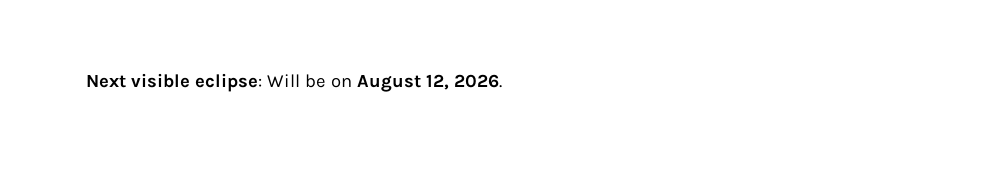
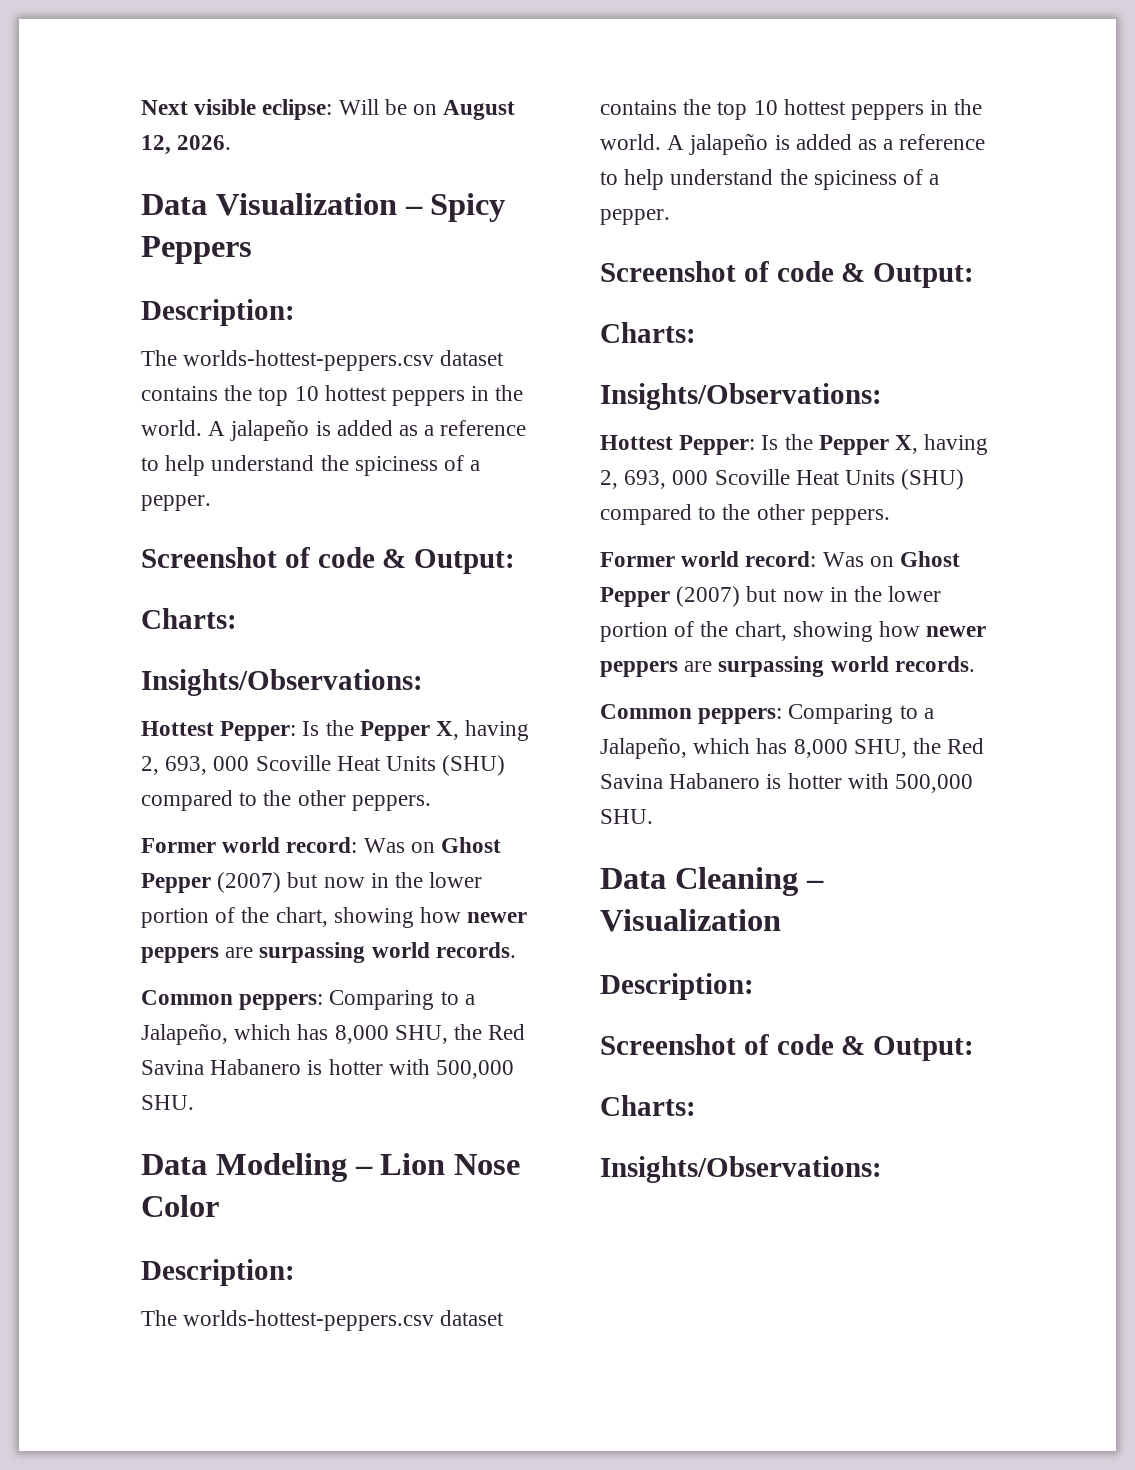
(502, 81) none -> [141,193,506,222] [141,236,252,264] [141,299,295,326] [141,350,505,371] [141,385,524,406] [141,419,527,441] [141,455,481,476] [141,495,211,511] [141,547,516,574] [141,608,237,629] [141,669,423,696] [141,720,530,741] [141,755,506,776] [141,790,431,811] [141,837,502,853] [141,872,483,893] [141,907,528,928] [141,942,516,963] [141,990,475,1010] [141,1023,526,1045] [141,1059,515,1079] [141,1095,194,1110] [141,1153,521,1182] [141,1195,219,1217] [141,1259,295,1286] [141,1310,505,1331] [600,99,983,120] [600,133,986,155] [600,169,940,190] [600,209,670,225] [600,261,975,288] [600,322,696,343] [600,383,882,410] [600,434,989,455] [600,469,965,490] [600,504,890,525] [600,551,961,567] [600,586,942,607] [600,621,987,642] [600,656,975,677] [600,704,934,724] [600,737,985,759] [600,773,974,793] [600,809,653,824] [600,867,824,896] [600,909,781,932] [600,973,754,1000] [600,1034,975,1061] [600,1095,696,1116] [600,1156,882,1183] // Data Visualization – Spicy Peppers // Description: // The worlds-hottest-peppers.csv dataset contains the top 10 hottest peppers in the world. A jalapeño is added as a reference to help understand the spiciness of a pepper. // Screenshot of code & Output: // Charts: // Insights/Observations: // Hottest Pepper: Is the Pepper X, having 2, 693, 000 Scoville Heat Units (SHU) compared to the other peppers. // Former world record: Was on Ghost Pepper (2007) but now in the lower portion of the chart, showing how newer peppers are surpassing world records. // Common peppers: Comparing to a Jalapeño, which has 8,000 SHU, the Red Savina Habanero is hotter with 500,000 SHU. // Data Modeling – Lion Nose Color // Description: // The worlds-hottest-peppers.csv dataset contains the top 10 hottest peppers in the world. A jalapeño is added as a reference to help understand the spiciness of a pepper. // Screenshot of code & Output: // Charts: // Insights/Observations: // Hottest Pepper: Is the Pepper X, having 2, 693, 000 Scoville Heat Units (SHU) compared to the other peppers. // Former world record: Was on Ghost Pepper (2007) but now in the lower portion of the chart, showing how newer peppers are surpassing world records. // Common peppers: Comparing to a Jalapeño, which has 8,000 SHU, the Red Savina Habanero is hotter with 500,000 SHU. // Data Cleaning – Visualization // Description: // Screenshot of code & Output: // Charts: // Insights/Observations:

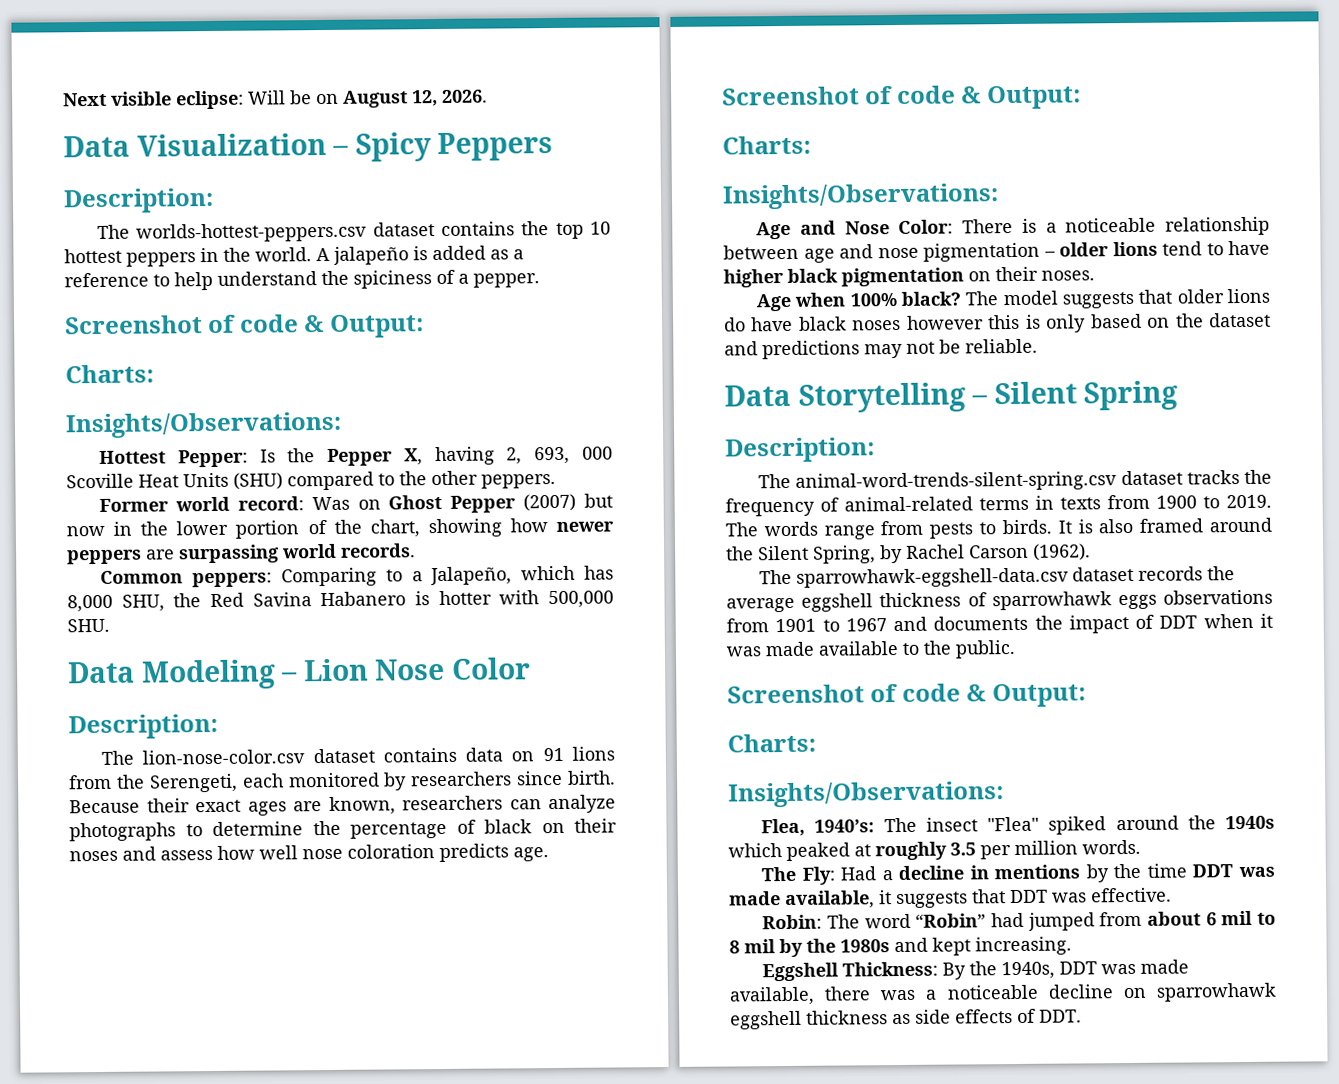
[183,1310,505,1331] [600,99,983,120] [600,133,986,155] [600,169,940,190] [600,209,670,225] [600,261,975,288] [600,322,696,343] [600,383,882,410] [600,434,989,455] [600,469,965,490] [600,504,890,525] [600,551,961,567] [600,586,942,607] [600,621,987,642] [600,656,975,677] [600,704,934,724] [600,737,985,759] [600,773,974,793] [600,809,653,824] [600,867,824,896] [600,909,781,932] [600,973,754,1000] [600,1034,975,1061] [600,1095,696,1116] [600,1156,882,1183] worlds-hottest-peppers.csv dataset contains the top 10 hottest peppers in the world. A jalapeño is added as a reference to help understand the spiciness of a pepper. // Screenshot of code & Output: // Charts: // Insights/Observations: // Hottest Pepper: Is the Pepper X, having 2, 693, 000 Scoville Heat Units (SHU) compared to the other peppers. // Former world record: Was on Ghost Pepper (2007) but now in the lower portion of the chart, showing how newer peppers are surpassing world records. // Common peppers: Comparing to a Jalapeño, which has 8,000 SHU, the Red Savina Habanero is hotter with 500,000 SHU. // Data Cleaning – Visualization // Description: // Screenshot of code & Output: // Charts: // Insights/Observations: -> [142,746,615,765] [69,770,616,793] [69,794,616,816] [69,818,617,842] [69,843,549,863] [722,85,1081,110] [722,135,811,155] [722,183,999,210] [756,216,1270,240] [723,240,1270,263] [723,266,1095,288] [756,288,1270,312] [724,312,1271,333] [724,338,1038,360] [724,380,1179,413] [725,437,875,463] [758,469,1272,492] [725,494,1272,517] [725,517,1272,540] [726,543,1091,564] [759,566,1236,588] [726,589,1273,613] [726,613,1273,634] [726,639,1016,659] [727,683,1086,708] [727,733,816,753] [728,781,1004,808] [761,815,1275,837] [728,839,1141,861] [761,863,1275,885] [729,887,1172,910] [762,910,1276,931] [729,936,1072,958] [762,959,1190,982] [729,982,1277,1006] [730,1008,1082,1030] lion-nose-color.csv dataset contains data on 91 lions from the Serengeti, each monitored by researchers since birth. Because their exact ages are known, researchers can analyze photographs to determine the percentage of black on their noses and assess how well nose coloration predicts age. // Screenshot of code & Output: // Charts: // Insights/Observations: // Age and Nose Color: There is a noticeable relationship between age and nose pigmentation – older lions tend to have higher black pigmentation on their noses. // Age when 100% black? The model suggests that older lions do have black noses however this is only based on the dataset and predictions may not be reliable. // Data Storytelling – Silent Spring // Description: // The animal-word-trends-silent-spring.csv dataset tracks the frequency of animal-related terms in texts from 1900 to 2019. The words range from pests to birds. It is also framed around the Silent Spring, by Rachel Carson (1962). // The sparrowhawk-eggshell-data.csv dataset records the average eggshell thickness of sparrowhawk eggs observations from 1901 to 1967 and documents the impact of DDT when it was made available to the public. // Screenshot of code & Output: // Charts: // Insights/Observations: // Flea, 1940’s: The insect "Flea" spiked around the 1940s which peaked at roughly 3.5 per million words. // The Fly: Had a decline in mentions by the time DDT was made available, it suggests that DDT was effective. // Robin: The word “Robin” had jumped from about 6 mil to 8 mil by the 1980s and kept increasing. // Eggshell Thickness: By the 1940s, DDT was made available, there was a noticeable decline on sparrowhawk eggshell thickness as side effects of DDT.

